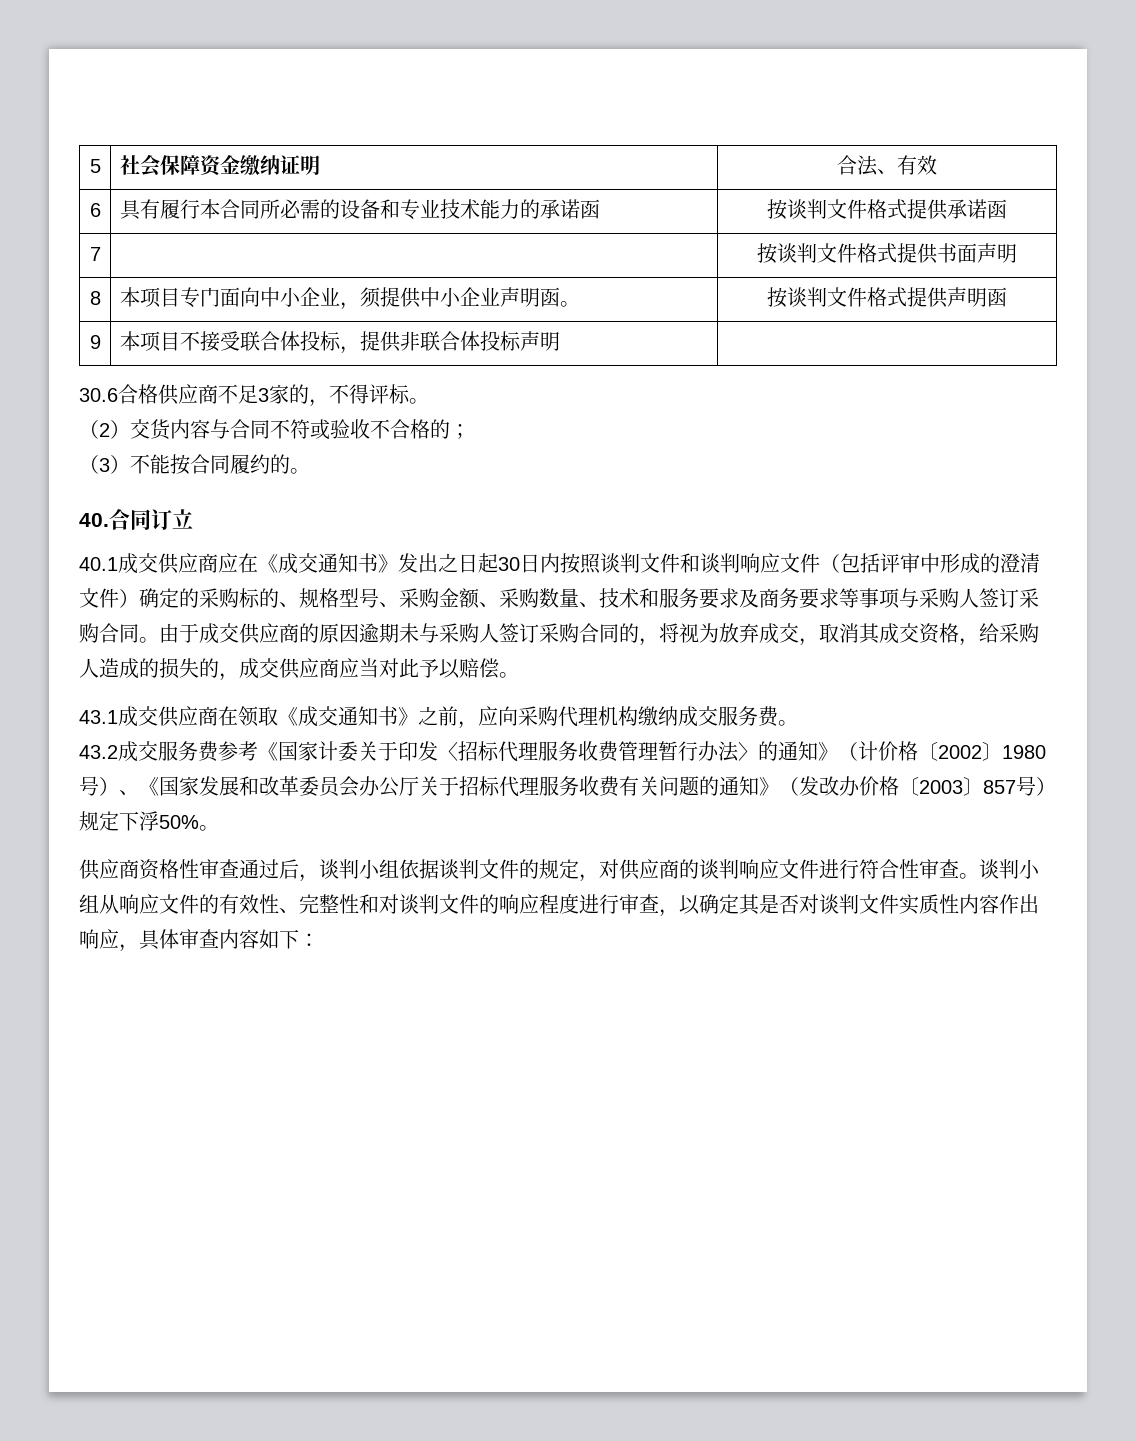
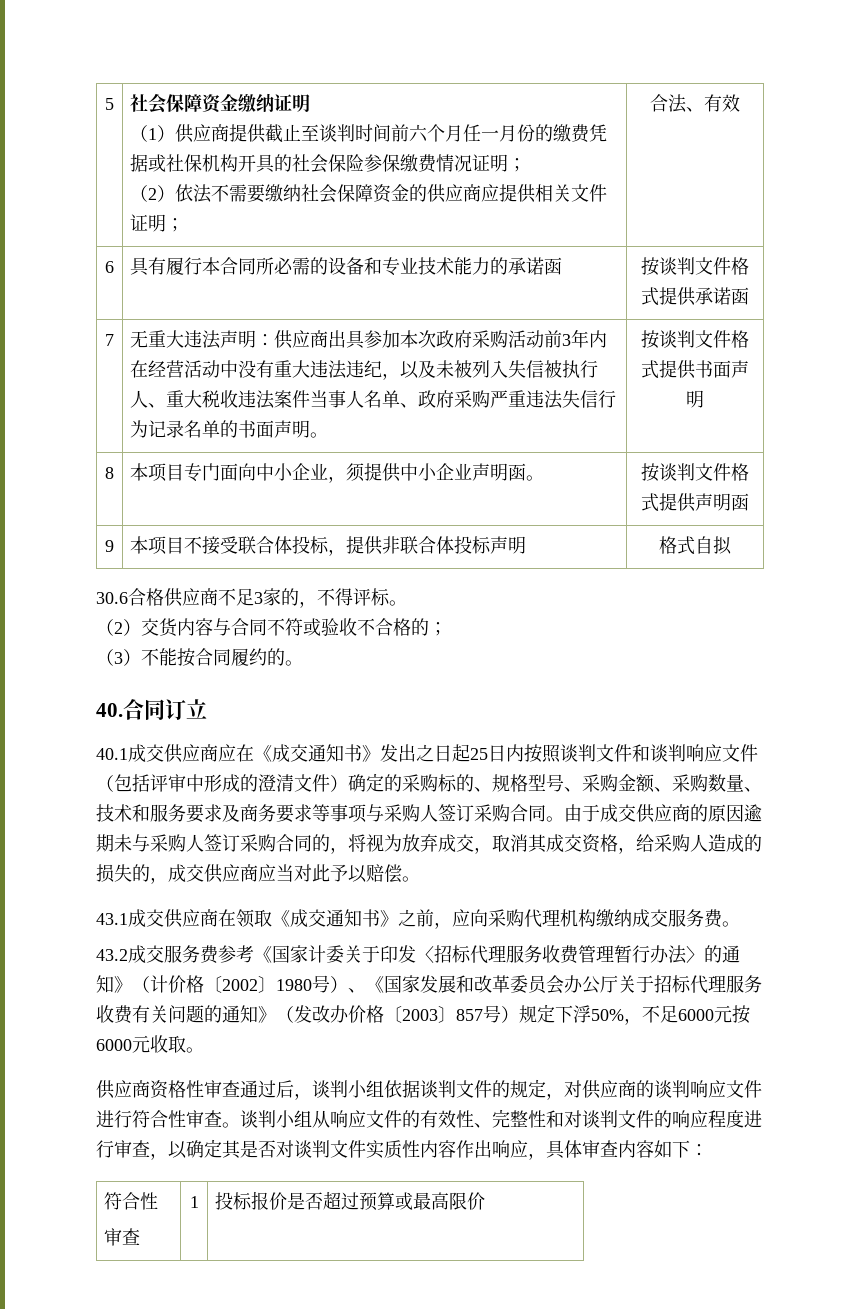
(320, 165) none -> [130,124,608,143] [130,154,527,173] [130,184,608,203] [130,214,185,232] // （1）供应商提供截止至谈判时间前六个月任一月份的缴费凭据或社保机构开具的社会保险参保缴费情况证明； // （2）依法不需要缴纳社会保障资金的供应商应提供相关文件证明；
(101, 254) none -> [130,329,608,349] [130,360,599,380] [130,390,617,409] [130,420,329,438] 无重大违法声明：供应商出具参加本次政府采购活动前3年内在经营活动中没有重大违法违纪，以及未被列入失信被执行人、重大税收违法案件当事人名单、政府采购严重违法失信行为记录名单的书面声明。
(560, 341) none -> [659,536,732,555] 格式自拟
[498,557,520,571] 30 -> [470,748,488,760] 25
(199, 822) none -> [624,1005,750,1025] [96,1035,186,1053] ，不足6000元按6000元收取
(319, 940) none -> [104,1192,159,1210] [104,1228,141,1246] [189,1196,199,1208] [215,1191,486,1211] // 符合性 // 审查 | 1 | 投标报价是否超过预算或最高限价

